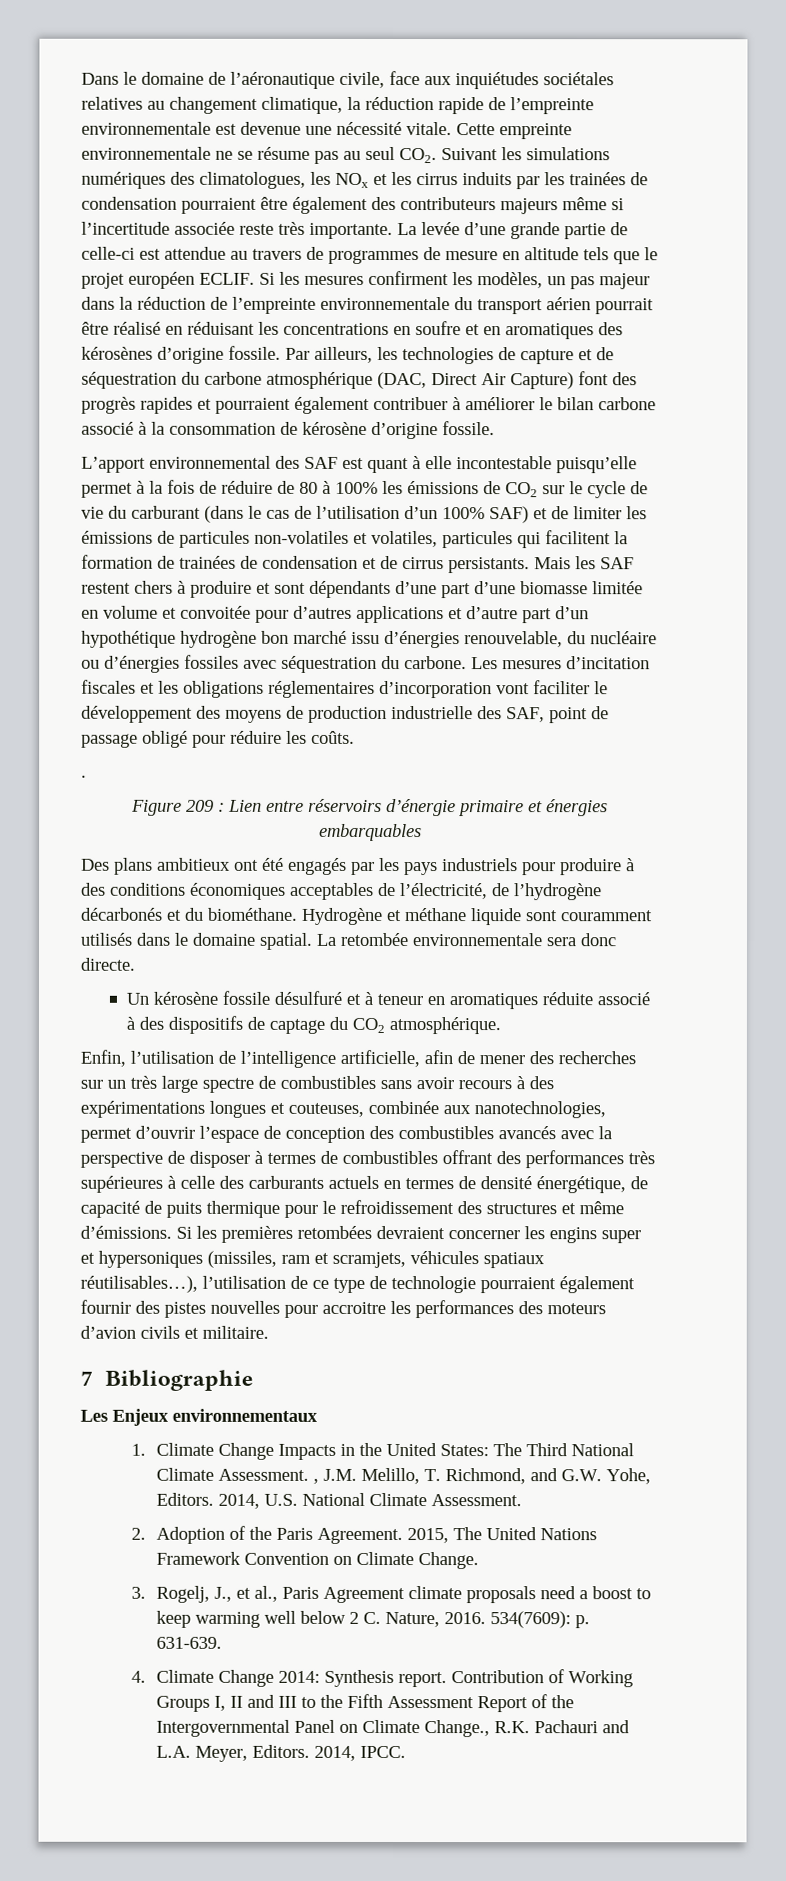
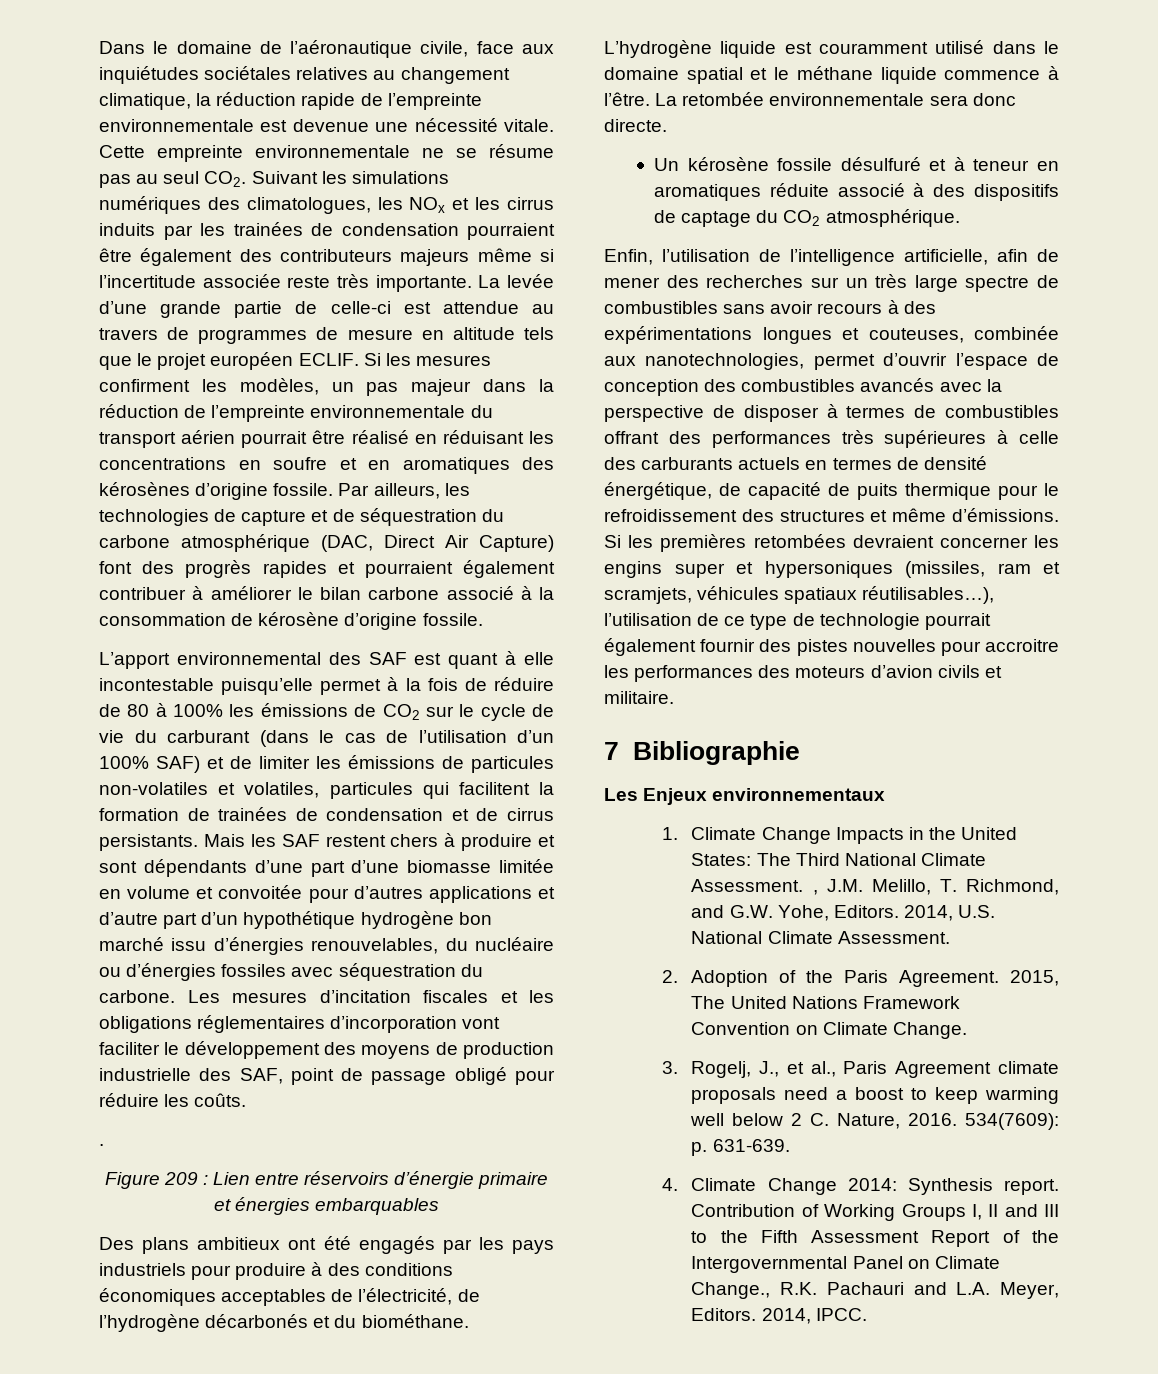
[464,631,563,648] renouvelable, -> [311,938,439,954] renouvelables,
[302,907,653,926] [80,932,313,950] Hydrogène et méthane liquide sont couramment utilisés dans le domaine spatial. -> [604,40,1059,58] [604,66,1059,84] [604,92,650,106] L’hydrogène liquide est couramment utilisé dans le domaine spatial et le méthane liquide commence à l’être.
[480,1277,556,1294] pourraient -> [924,613,991,630] pourrait

